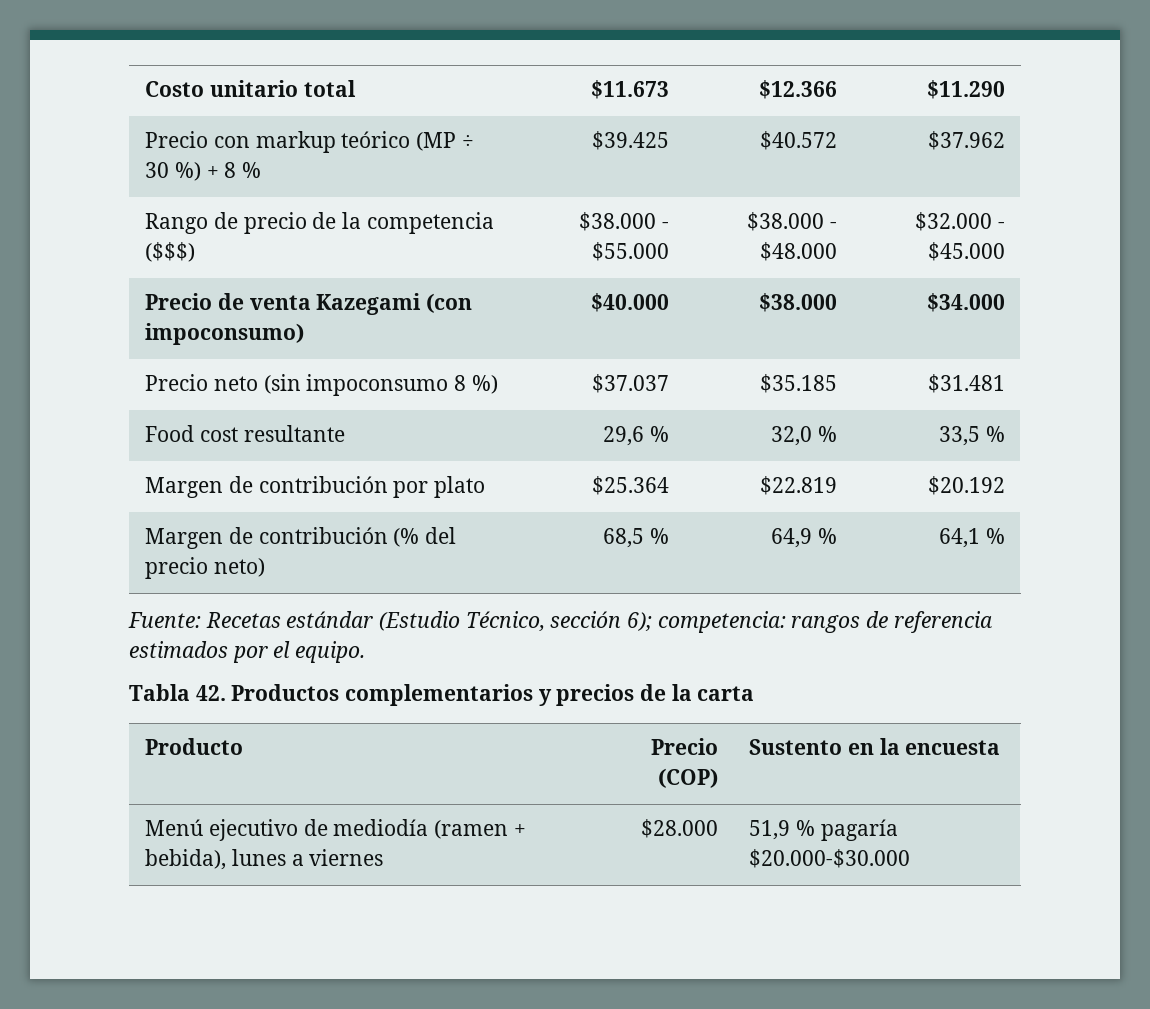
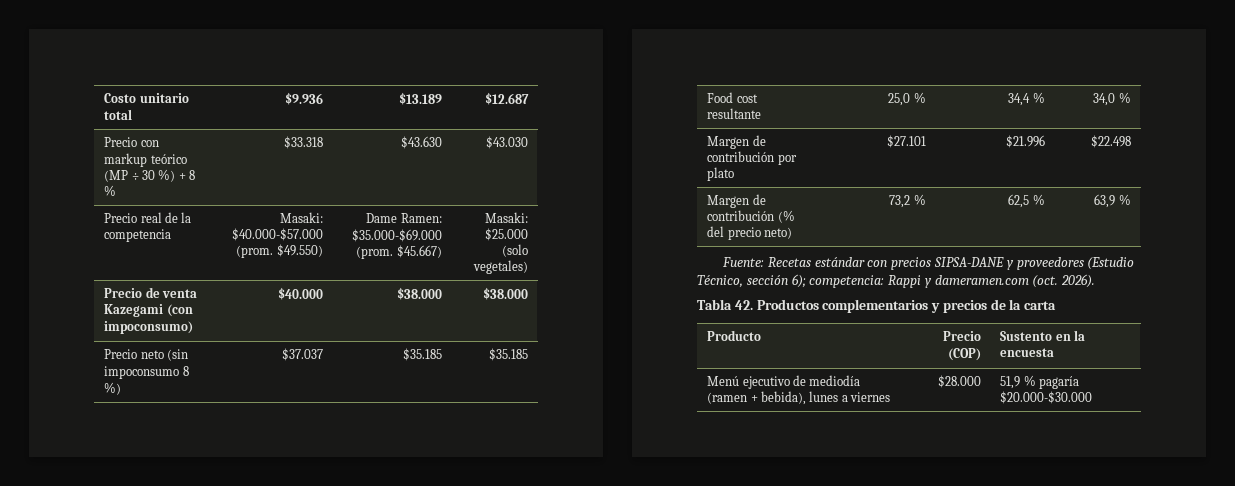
[590,80,669,99] [758,80,837,99] [926,80,1005,99] $11.673 | $12.366 | $11.290 -> [284,92,323,105] [398,92,442,105] [484,92,529,105] $9.936 | $13.189 | $12.687
[591,131,669,150] [759,131,837,150] [927,131,1005,150] [145,212,494,234] [145,242,196,262] [578,212,669,231] [591,242,669,261] [746,212,837,231] [759,242,837,261] [914,212,1005,231] [927,242,1005,261] $39.425 | $40.572 | $37.962 // Rango de precio de la competencia ($$$) | $38.000 - $55.000 | $38.000 - $48.000 | $32.000 - $45.000 -> [283,136,323,149] [400,136,442,149] [485,136,528,149] [104,212,192,223] [104,229,172,242] [279,212,323,223] [231,228,323,241] [236,244,323,258] [366,213,442,223] [351,229,442,242] [356,245,442,259] [484,212,528,223] [484,228,528,241] [501,244,528,257] [472,260,528,274] $33.318 | $43.630 | $43.030 // Precio real de la competencia | Masaki: $40.000-$57.000 (prom. $49.550) | Dame Ramen: $35.000-$69.000 (prom. $45.667) | Masaki: $25.000 (solo vegetales)
[926,293,1005,312] $34.000 -> [482,287,528,300] $38.000
[927,374,1005,393] $31.481 -> [488,348,528,361] $35.185
[602,426,669,446] [770,426,837,446] [938,426,980,446] 29,6 % | 32,0 % | 33,5 -> [888,92,926,106] [1008,92,1045,106] [1093,93,1116,106] 25,0 % | 34,4 % | 34,0
[591,476,669,495] [759,476,837,495] [927,476,1005,495] $25.364 | $22.819 | $20.192 -> [886,135,926,148] [1005,135,1045,148] [1090,135,1131,148] $27.101 | $21.996 | $22.498
[602,528,669,548] [770,528,837,548] [938,528,980,548] 68,5 % | 64,9 % | 64,1 -> [889,194,926,208] [1008,194,1045,208] [1094,194,1116,208] 73,2 % | 62,5 % | 63,9
(374, 619) none -> [867,257,1084,270] con precios SIPSA-DANE y proveedores
[791,611,993,633] [129,641,366,663] rangos de referencia estimados por el equipo. -> [888,274,1096,288] Rappi y dameramen.com (oct. 2026).

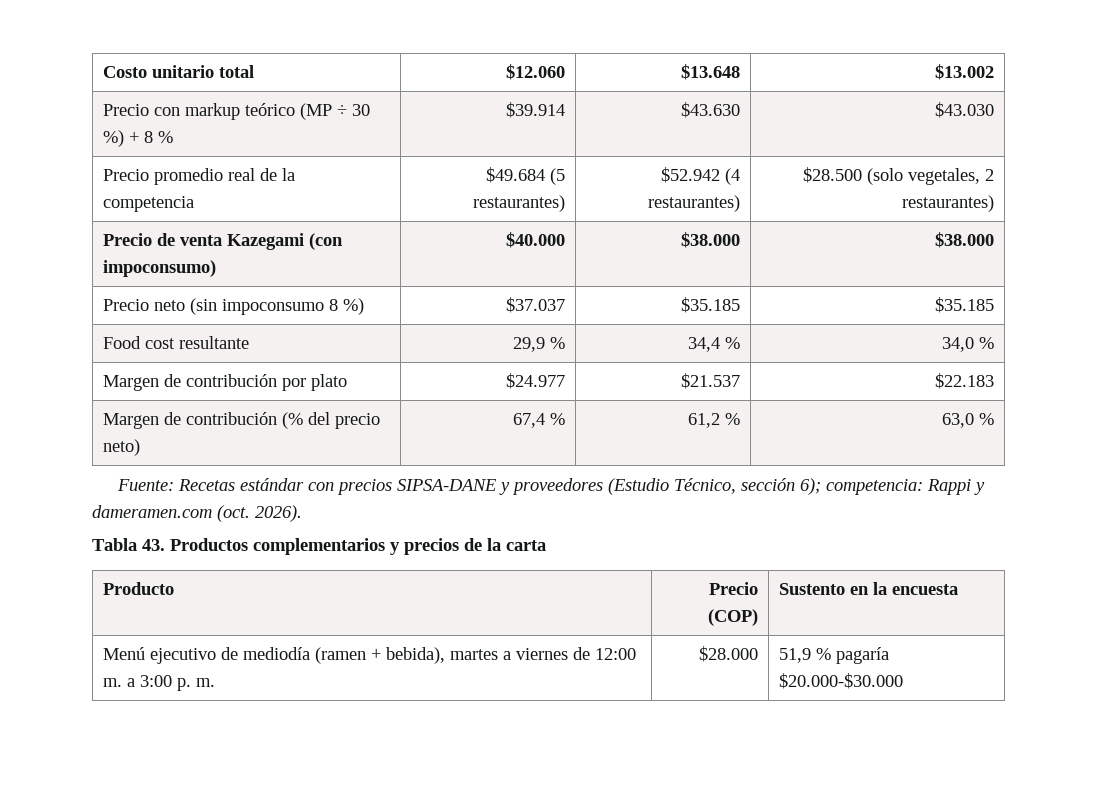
[284,92,323,105] [398,92,442,105] [484,92,529,105] $9.936 | $13.189 | $12.687 -> [506,64,566,80] [681,64,741,80] [935,64,995,80] $12.060 | $13.648 | $13.002
[283,136,323,149] $33.318 -> [506,102,566,118] $39.914
(138, 218) none -> [153,168,223,185] promedio
[279,212,323,223] [231,228,323,241] [236,244,323,258] [366,213,442,223] [351,229,442,242] [356,245,442,259] [484,212,528,223] [484,228,528,241] [501,244,528,257] [472,260,528,274] Masaki: $40.000-$57.000 (prom. $49.550) | Dame Ramen: $35.000-$69.000 (prom. $45.667) | Masaki: $25.000 (solo vegetales) -> [486,167,566,185] [473,195,566,212] [661,167,741,185] [648,195,741,212] [803,167,995,185] [902,195,995,212] $49.684 (5 restaurantes) | $52.942 (4 restaurantes) | $28.500 (solo vegetales, 2 restaurantes)
[888,93,911,106] 25,0 -> [513,337,546,352] 29,9
[886,135,926,148] [1005,135,1045,148] [1090,135,1131,148] $27.101 | $21.996 | $22.498 -> [506,373,566,389] [681,373,741,389] [935,373,995,389] $24.977 | $21.537 | $22.183
[889,194,926,208] [1008,194,1045,208] [1094,194,1116,208] 73,2 % | 62,5 % | 63,9 -> [513,413,566,428] [688,413,741,428] [942,413,975,428] 67,4 % | 61,2 % | 63,0
[734,300,753,310] 42. -> [142,539,165,551] 43.
[809,391,839,402] lunes -> [449,649,498,660] martes
(891, 397) none -> [572,647,636,660] [102,675,215,691] de 12:00 m. a 3:00 p. m.

